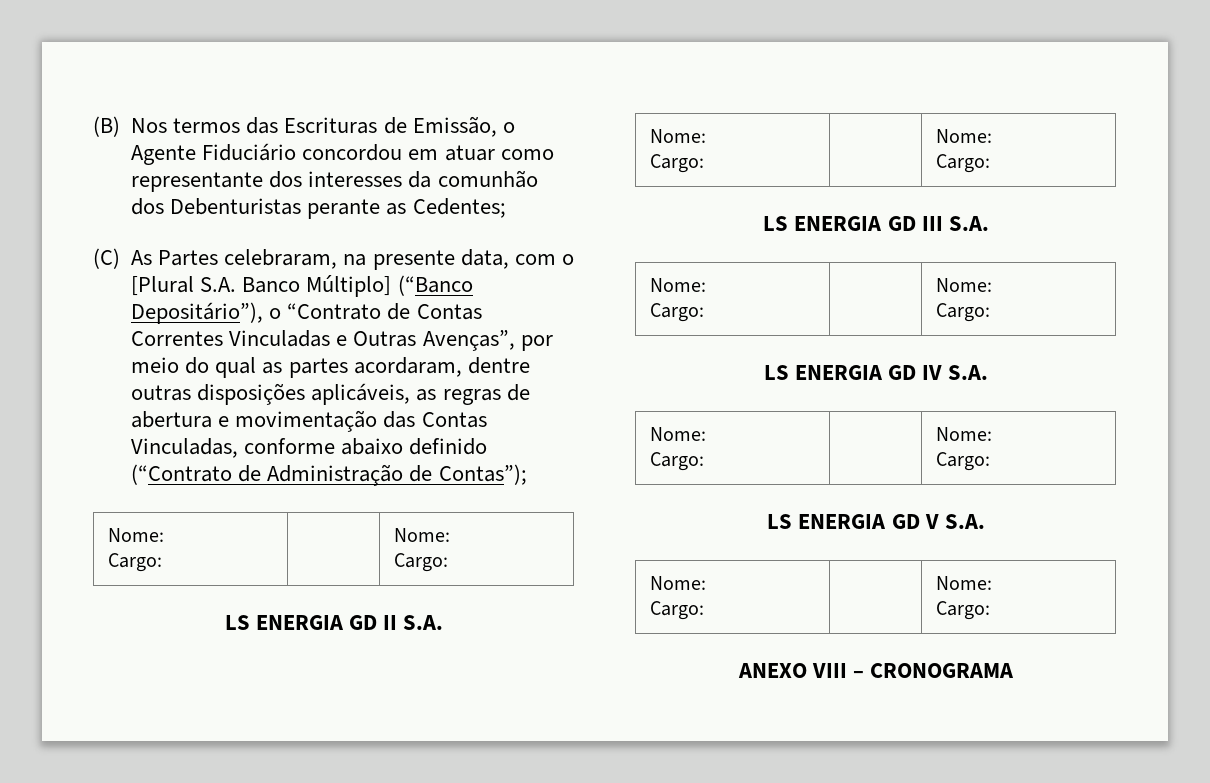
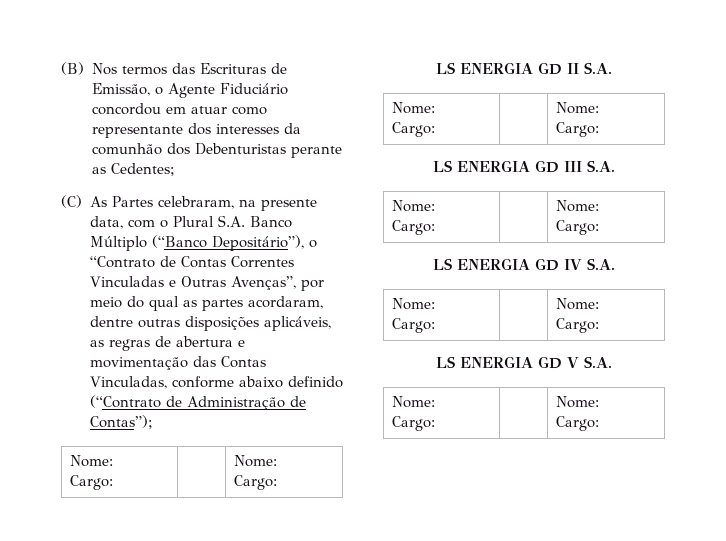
[131,276,195,296] [Plural -> [172,216,214,227] Plural
[306,275,392,297] Múltiplo] -> [89,236,147,251] Múltiplo
[737,663,1015,678] // ANEXO VIII – CRONOGRAMA -> (599, 423) none

